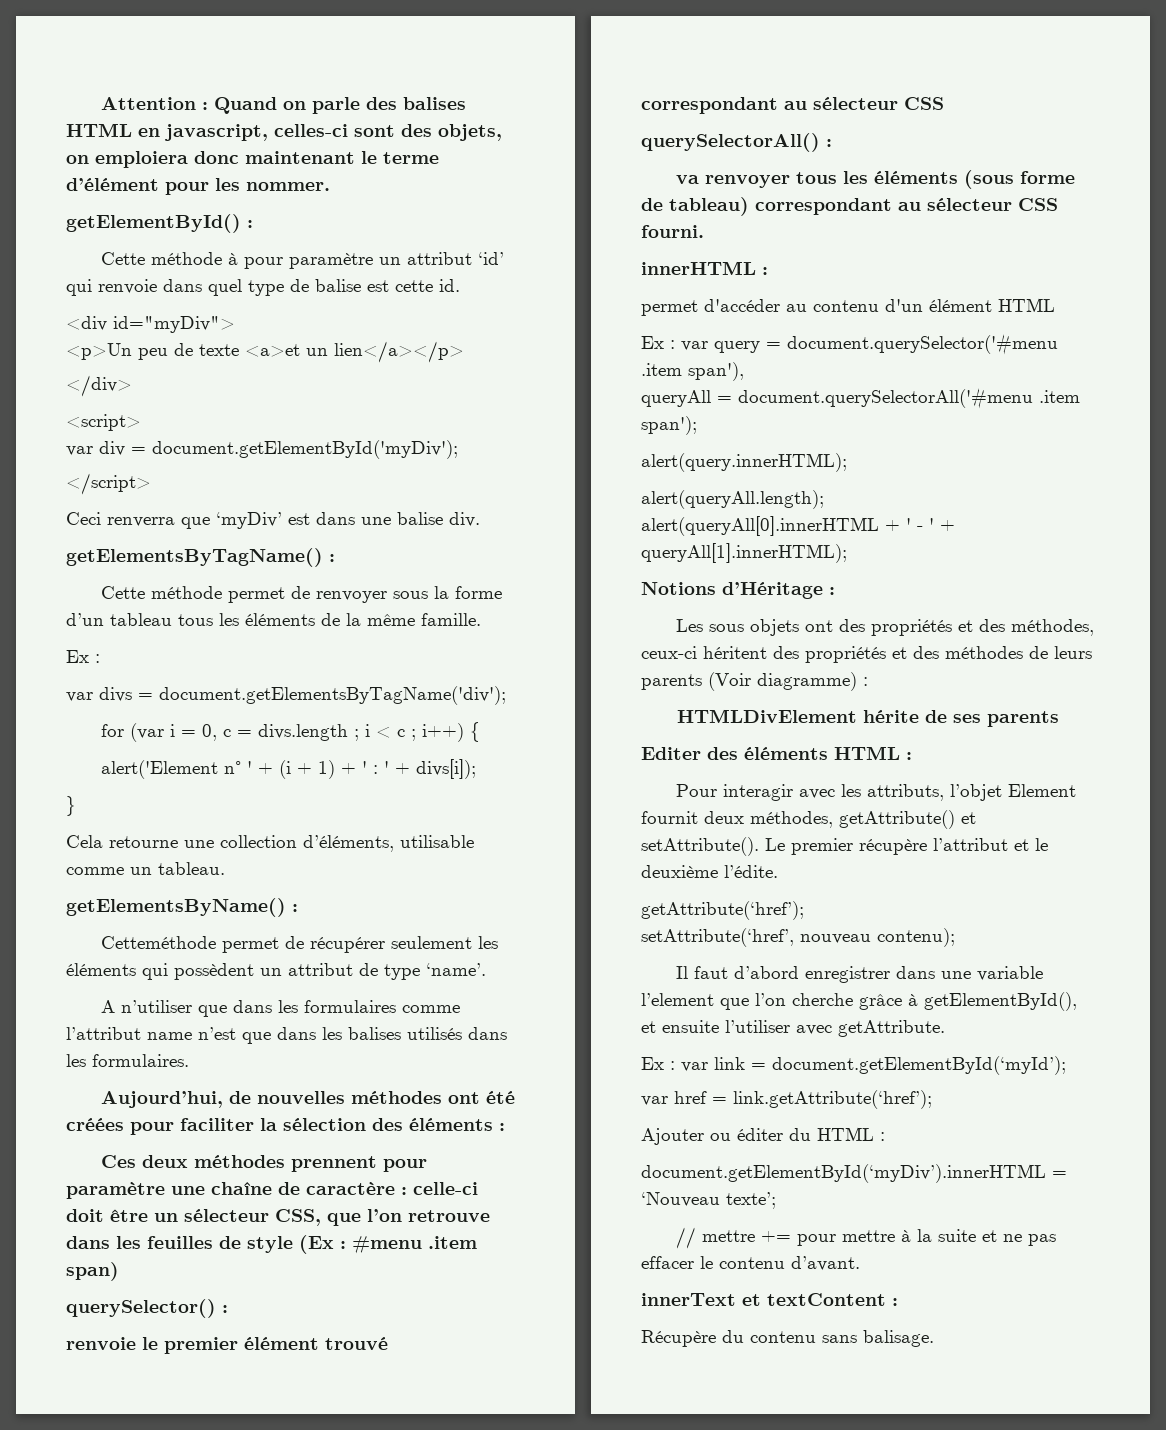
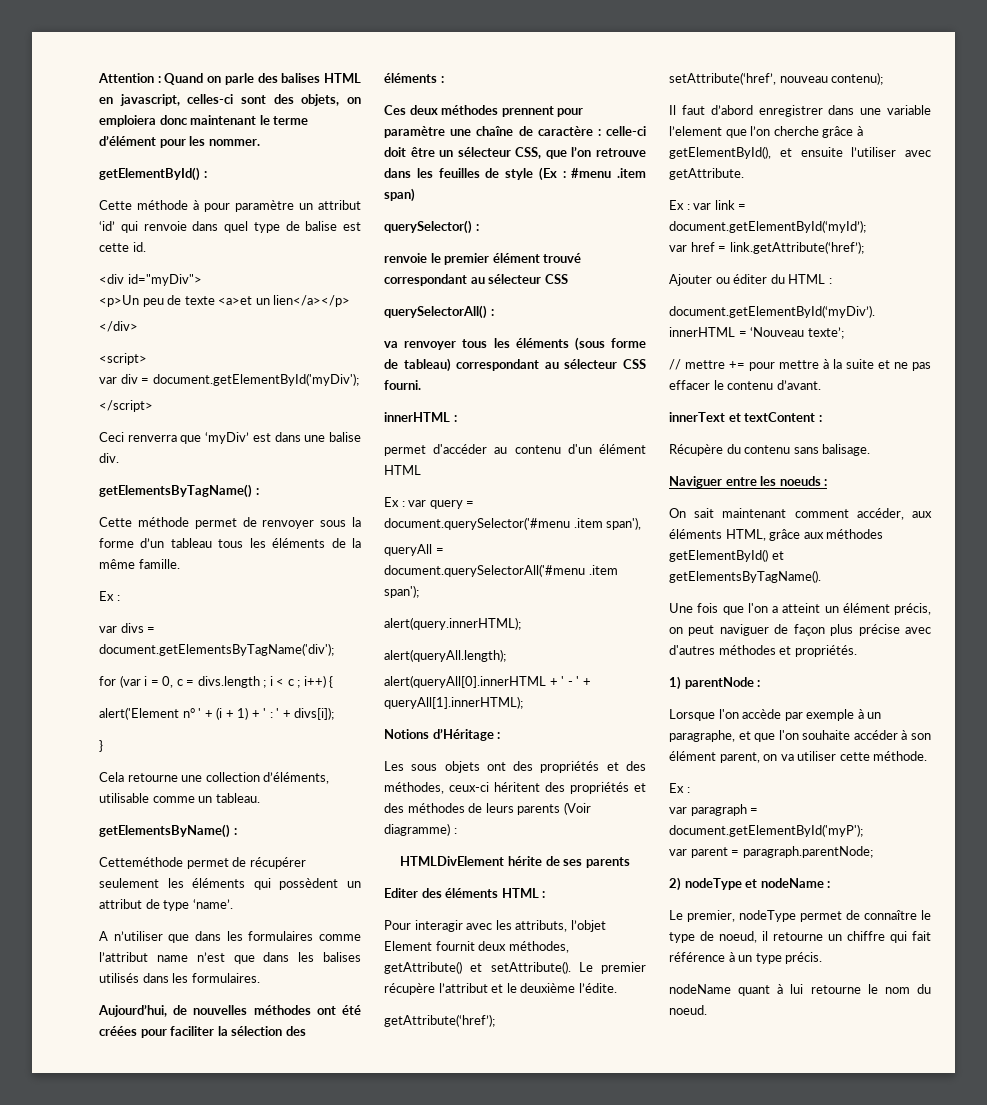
(934, 1338) none -> [669,476,828,488] [669,508,932,520] [669,529,884,541] [669,549,784,562] [669,570,821,583] [669,603,931,615] [669,624,931,636] [669,645,857,657] [669,676,761,690] [669,709,882,721] [669,730,931,742] [669,751,928,763] [669,783,690,793] [669,804,759,816] [669,824,863,837] [669,846,873,858] [669,877,831,891] [669,910,931,922] [669,931,931,943] [669,952,823,964] [669,984,931,996] [669,1005,707,1015] // Naviguer entre les noeuds : // On sait maintenant comment accéder, aux éléments HTML, grâce aux méthodes getElementById() et getElementsByTagName(). // Une fois que l'on a atteint un élément précis, on peut naviguer de façon plus précise avec d'autres méthodes et propriétés. // 1) parentNode : // Lorsque l'on accède par exemple à un paragraphe, et que l'on souhaite accéder à son élément parent, on va utiliser cette méthode. // Ex : // var paragraph = document.getElementById('myP'); // var parent = paragraph.parentNode; // 2) nodeType et nodeName : // Le premier, nodeType permet de connaître le type de noeud, il retourne un chiffre qui fait référence à un type précis. // nodeName quant à lui retourne le nom du noeud.

